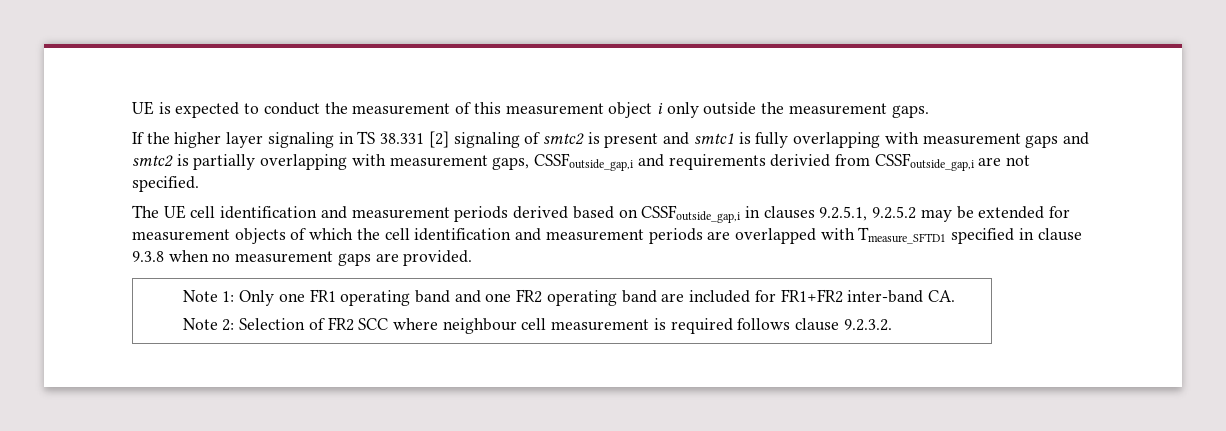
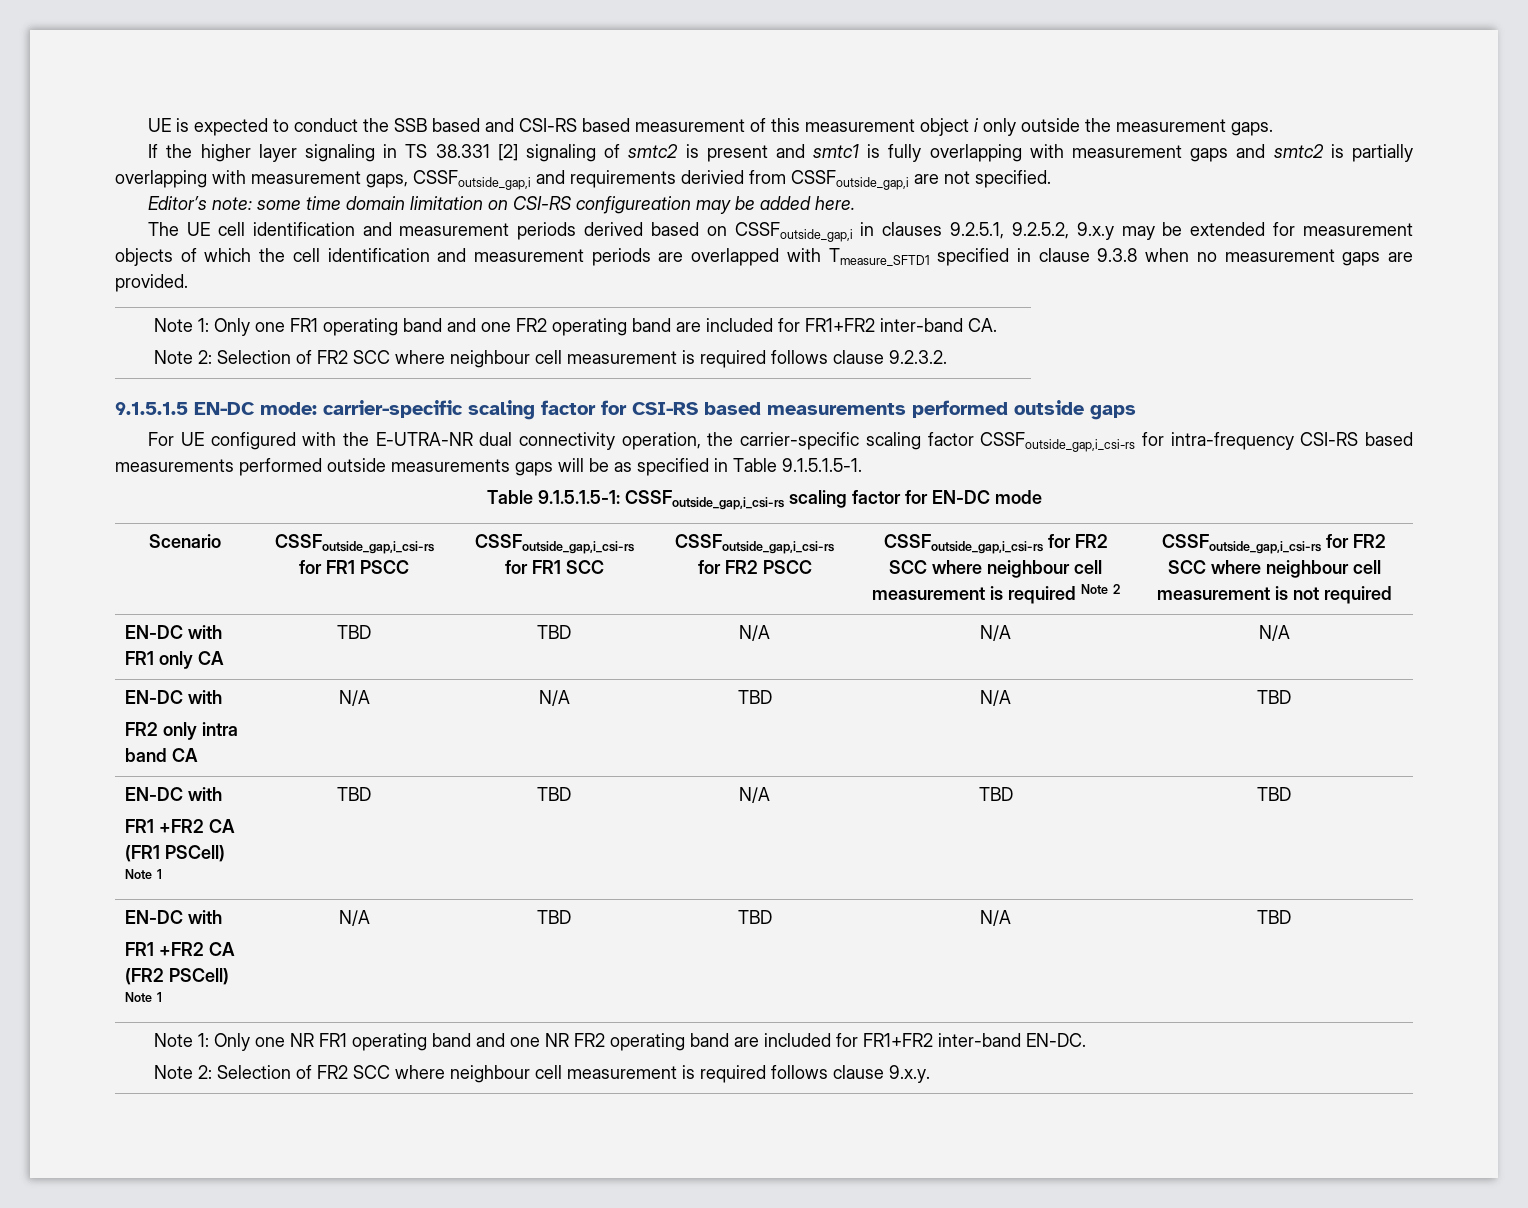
(348, 108) none -> [394,118,631,132] SSB based and CSI-RS based
(199, 184) none -> [148,196,856,214] // Editor’s note: some time domain limitation on CSI-RS configureation may be added here.
[872,206,917,219] 9.2.5.2 -> [1011,222,1114,240] 9.2.5.2, 9.x.y
(892, 325) none -> [115,400,1136,420] [148,432,1414,452] [115,458,862,476] [486,490,1042,510] [148,534,221,548] [274,534,434,554] [299,560,409,574] [474,534,634,554] [504,560,604,574] [675,534,834,554] [697,560,812,574] [883,534,1108,554] [889,560,1102,578] [871,584,1120,604] [1162,534,1386,554] [1167,560,1381,578] [1156,586,1392,604] [124,625,222,639] [124,651,224,669] [337,625,371,639] [537,625,571,639] [739,625,770,641] [980,625,1011,641] [1258,625,1290,641] [124,690,222,704] [124,722,238,740] [124,748,198,762] [338,690,370,706] [538,690,570,706] [737,690,772,704] [980,690,1011,706] [1257,690,1291,704] [124,787,222,801] [124,819,235,833] [124,845,225,862] [124,869,162,879] [337,787,371,801] [537,787,571,801] [739,787,770,803] [978,787,1013,801] [1257,787,1291,801] [124,910,222,924] [124,942,235,956] [124,968,229,985] [124,992,162,1002] [338,910,370,926] [537,910,571,924] [737,910,772,924] [980,910,1011,926] [1257,910,1291,924] [154,1033,1087,1051] [154,1065,931,1083] // 9.1.5.1.5 EN-DC mode: carrier-specific scaling factor for CSI-RS based measurements performed outside gaps // For UE configured with the E-UTRA-NR dual connectivity operation, the carrier-specific scaling factor CSSFoutside_gap,i_csi-rs for intra-frequency CSI-RS based measurements performed outside measurements gaps will be as specified in Table 9.1.5.1.5-1. // Table 9.1.5.1.5-1: CSSFoutside_gap,i_csi-rs scaling factor for EN-DC mode // Scenario | CSSFoutside_gap,i_csi-rs for FR1 PSCC | CSSFoutside_gap,i_csi-rs for FR1 SCC | CSSFoutside_gap,i_csi-rs for FR2 PSCC | CSSFoutside_gap,i_csi-rs for FR2 SCC where neighbour cell measurement is required Note 2 | CSSFoutside_gap,i_csi-rs for FR2 SCC where neighbour cell measurement is not required // EN-DC with FR1 only CA | TBD | TBD | N/A | N/A | N/A // EN-DC with // FR2 only intra band CA | N/A | N/A | TBD | N/A | TBD // EN-DC with // FR1 +FR2 CA (FR1 PSCell) Note 1 | TBD | TBD | N/A | TBD | TBD // EN-DC with // FR1 +FR2 CA (FR2 PSCell) Note 1 | N/A | TBD | TBD | N/A | TBD // Note 1: Only one NR FR1 operating band and one NR FR2 operating band are included for FR1+FR2 inter-band EN-DC. // Note 2: Selection of FR2 SCC where neighbour cell measurement is required follows clause 9.x.y.

